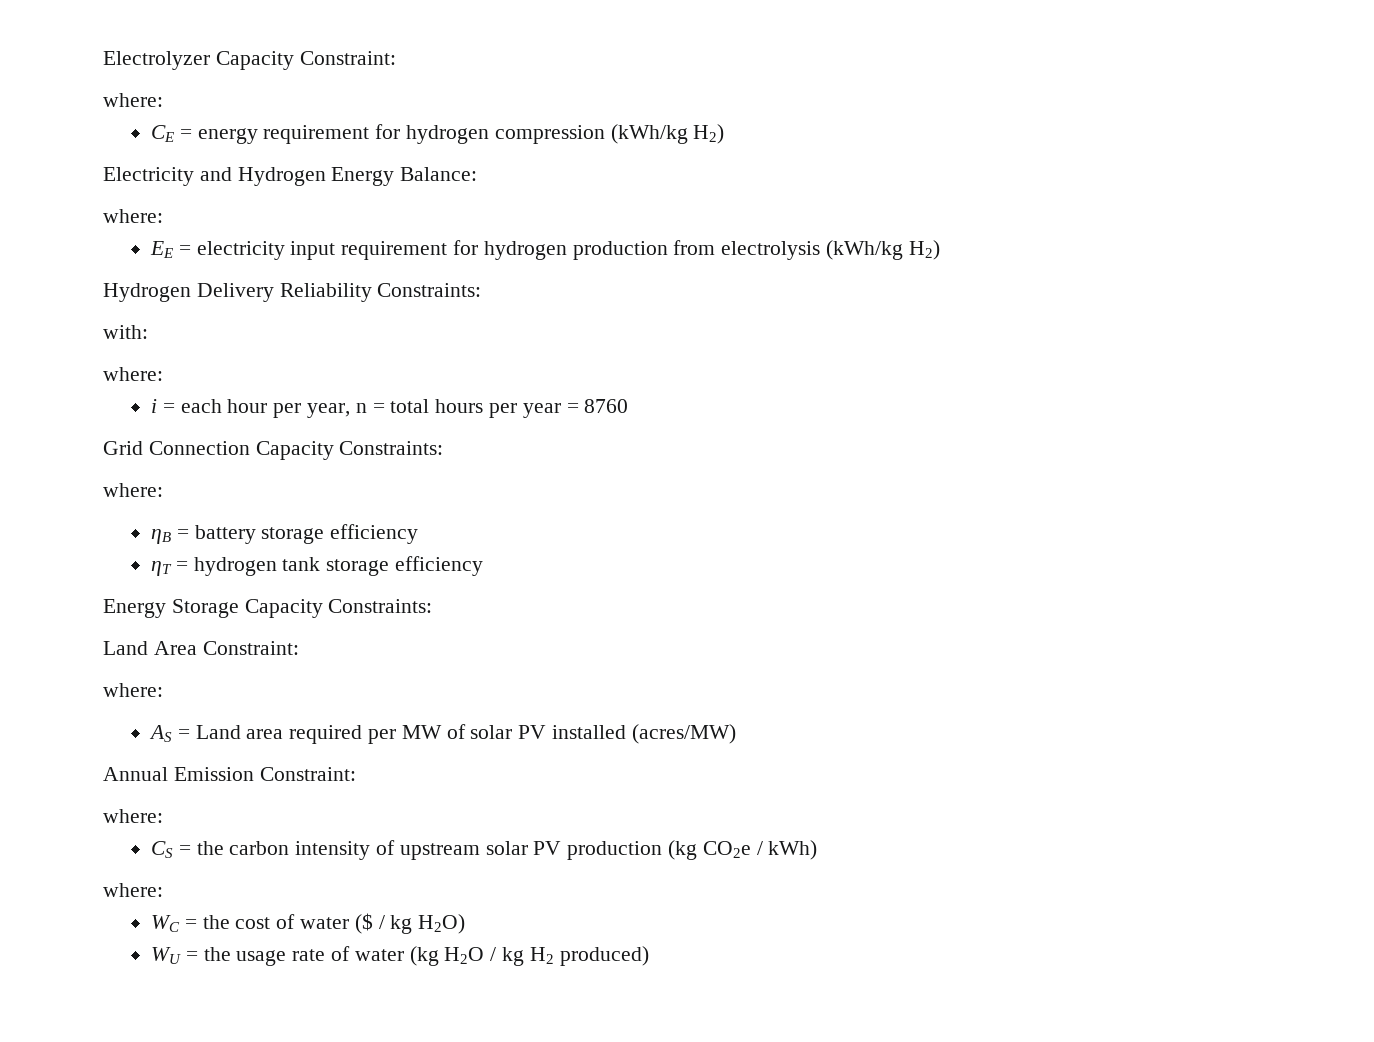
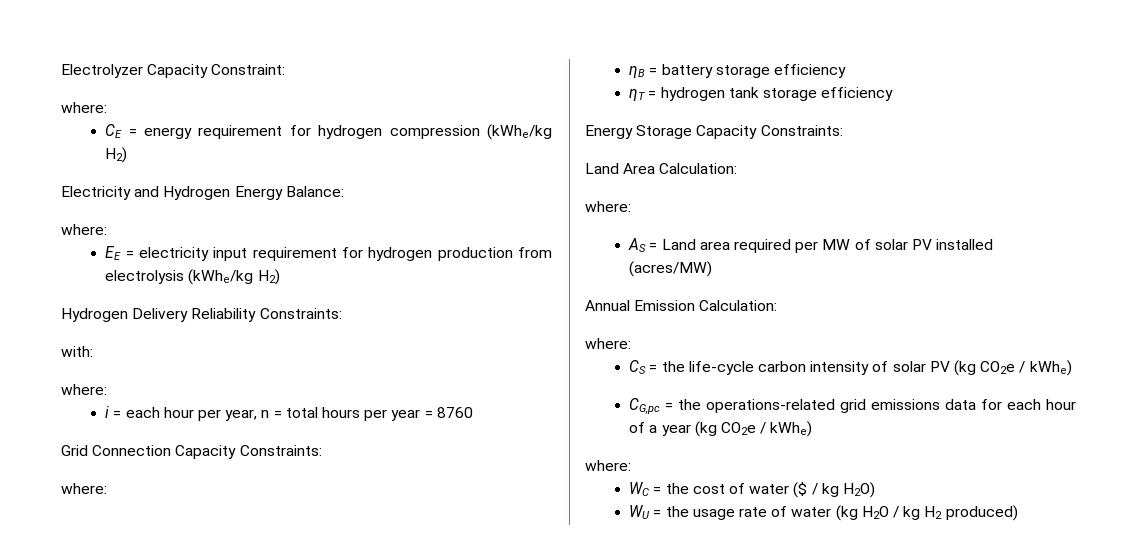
[610,124,688,144] (kWh/kg -> [487,124,552,140] (kWhe/kg
[825,240,903,260] (kWh/kg -> [188,269,254,285] (kWhe/kg
[202,641,299,655] Constraint: -> [659,163,738,174] Calculation:
[259,767,356,781] Constraint: -> [699,300,778,311] Calculation:
(224, 848) none -> [688,361,754,375] life-cycle
[399,840,818,860] upstream solar PV production (kg CO2e / kWh) -> [892,360,1072,376] [629,398,1076,414] [629,421,813,437] solar PV (kg CO2e / kWhe) // CG,pc = the operations-related grid emissions data for each hour of a year (kg CO2e / kWhe)

